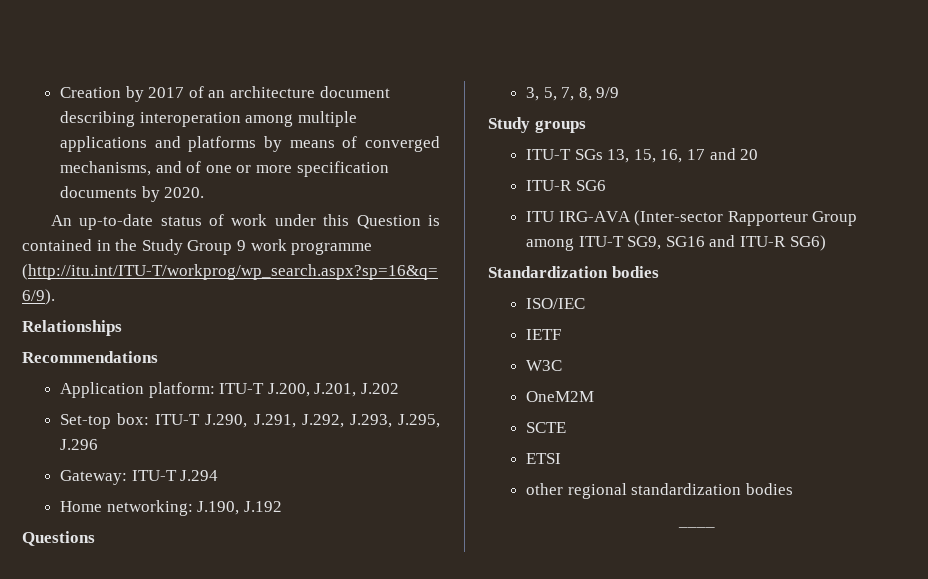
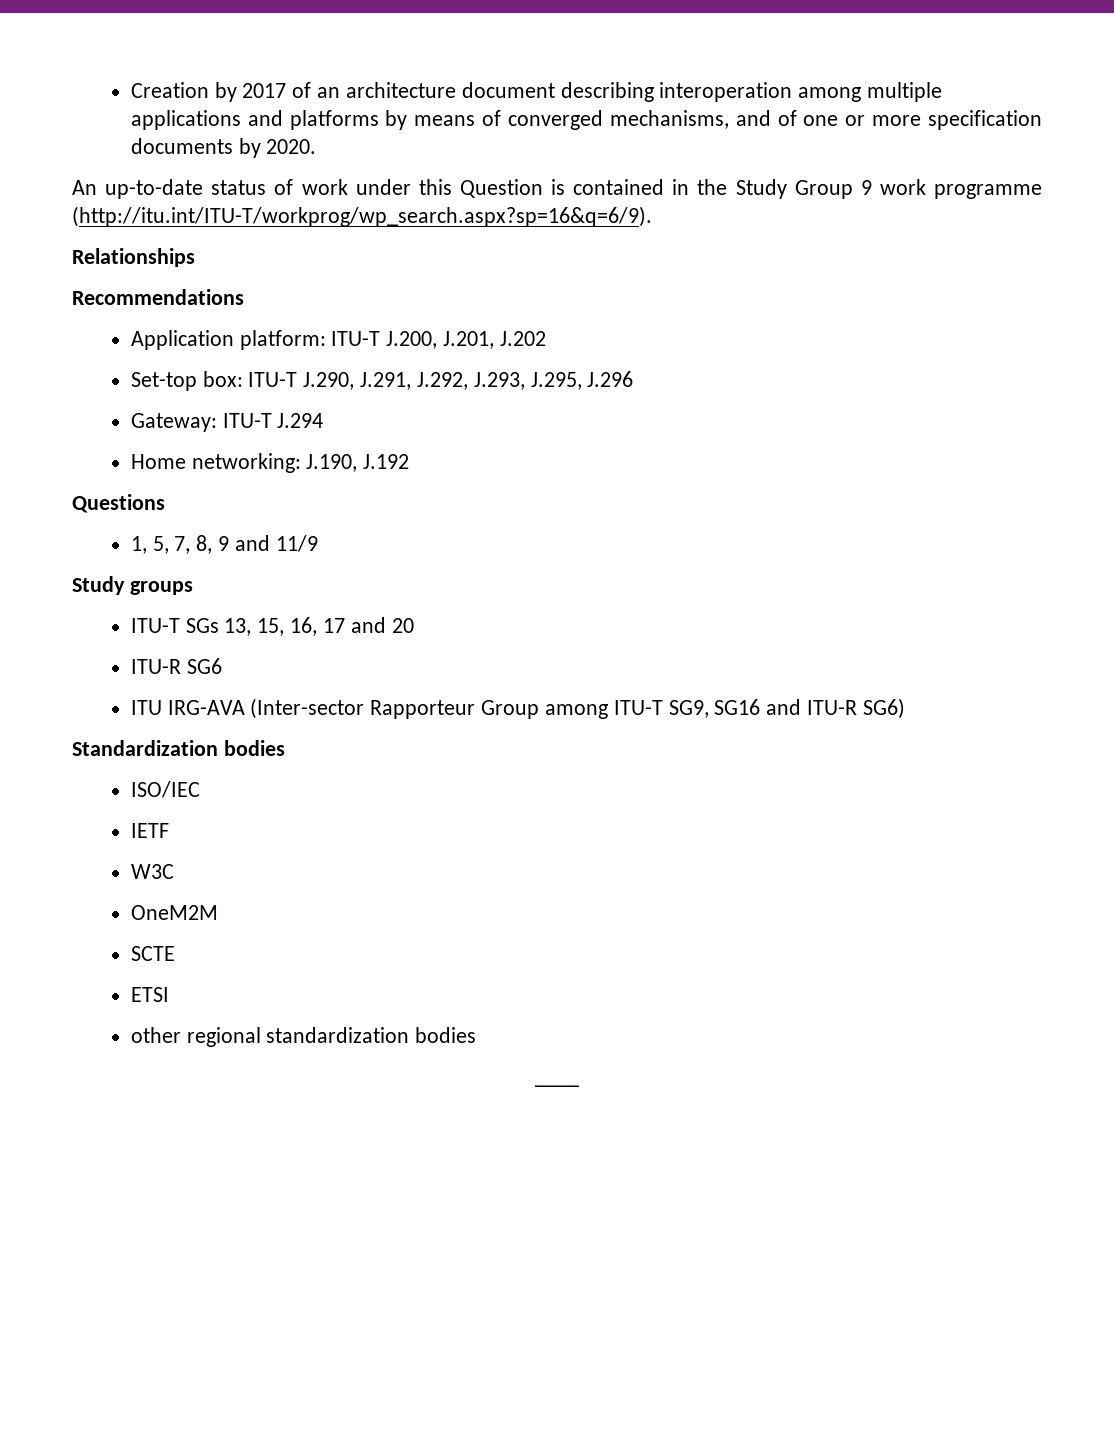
[526,87,540,101] 3, -> [130,536,147,554] 1,
[596,87,620,98] 9/9 -> [218,535,318,552] 9 and 11/9

